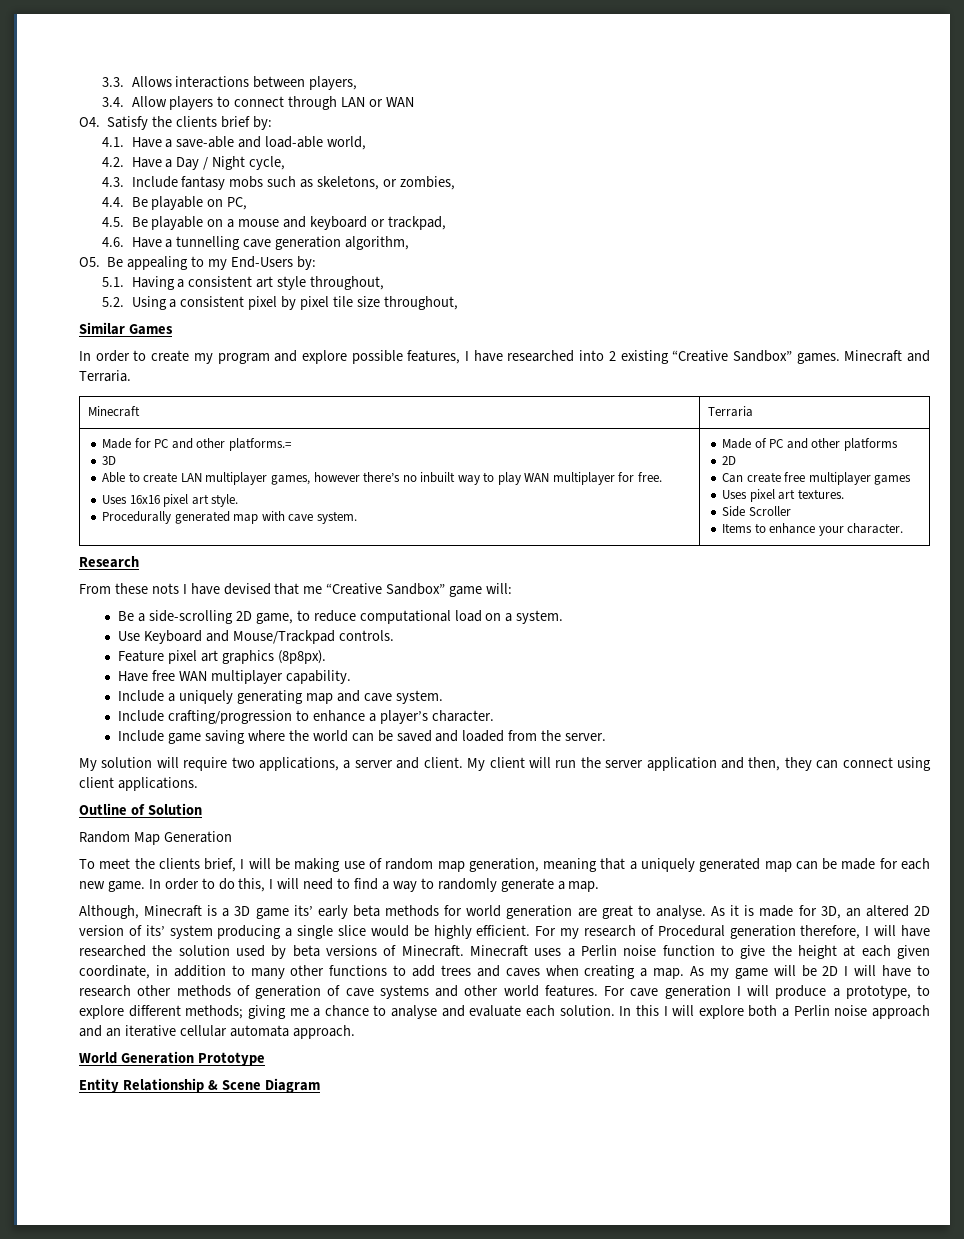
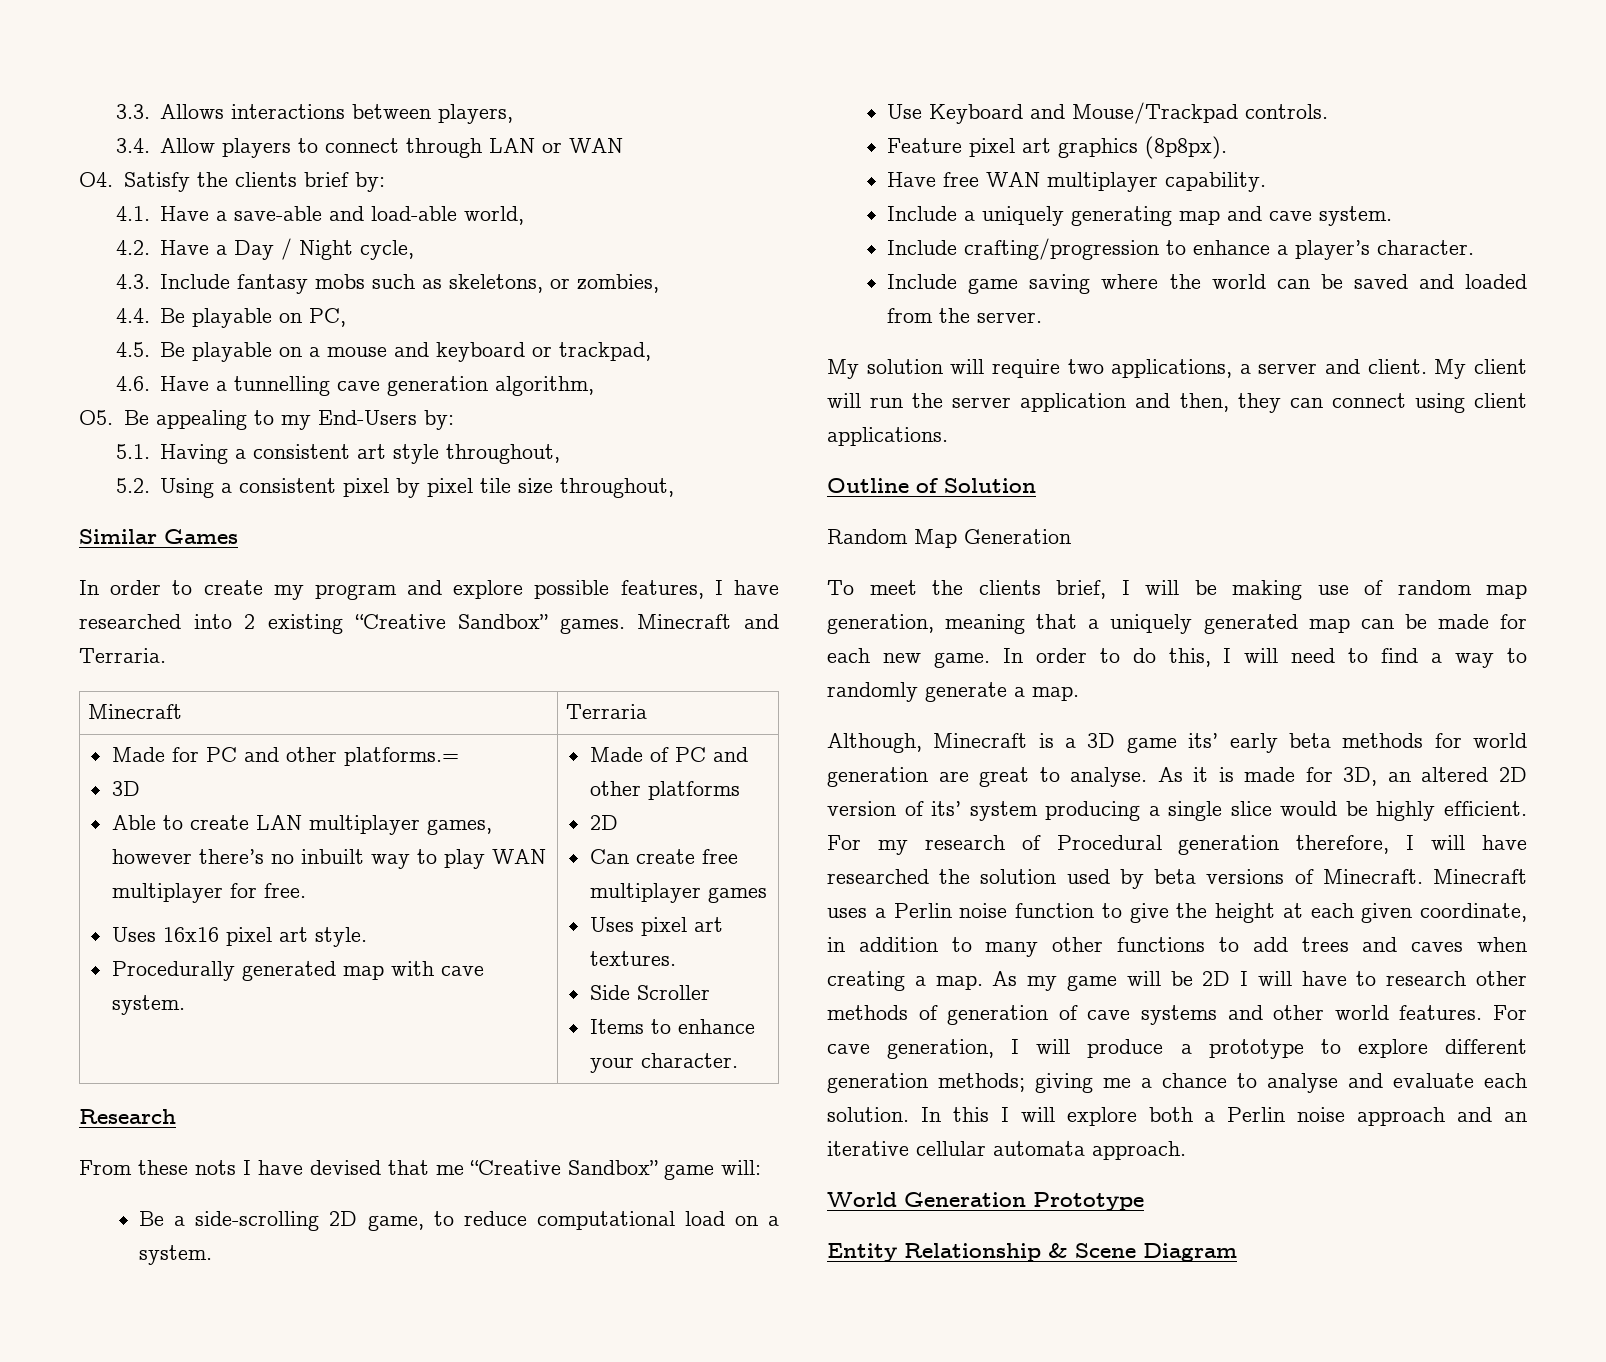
[664,985,731,999] generation -> [887,1039,995,1059] generation,
[845,985,911,999] prototype, -> [1208,1039,1304,1059] prototype
(181, 1011) none -> [827,1073,928,1093] generation

